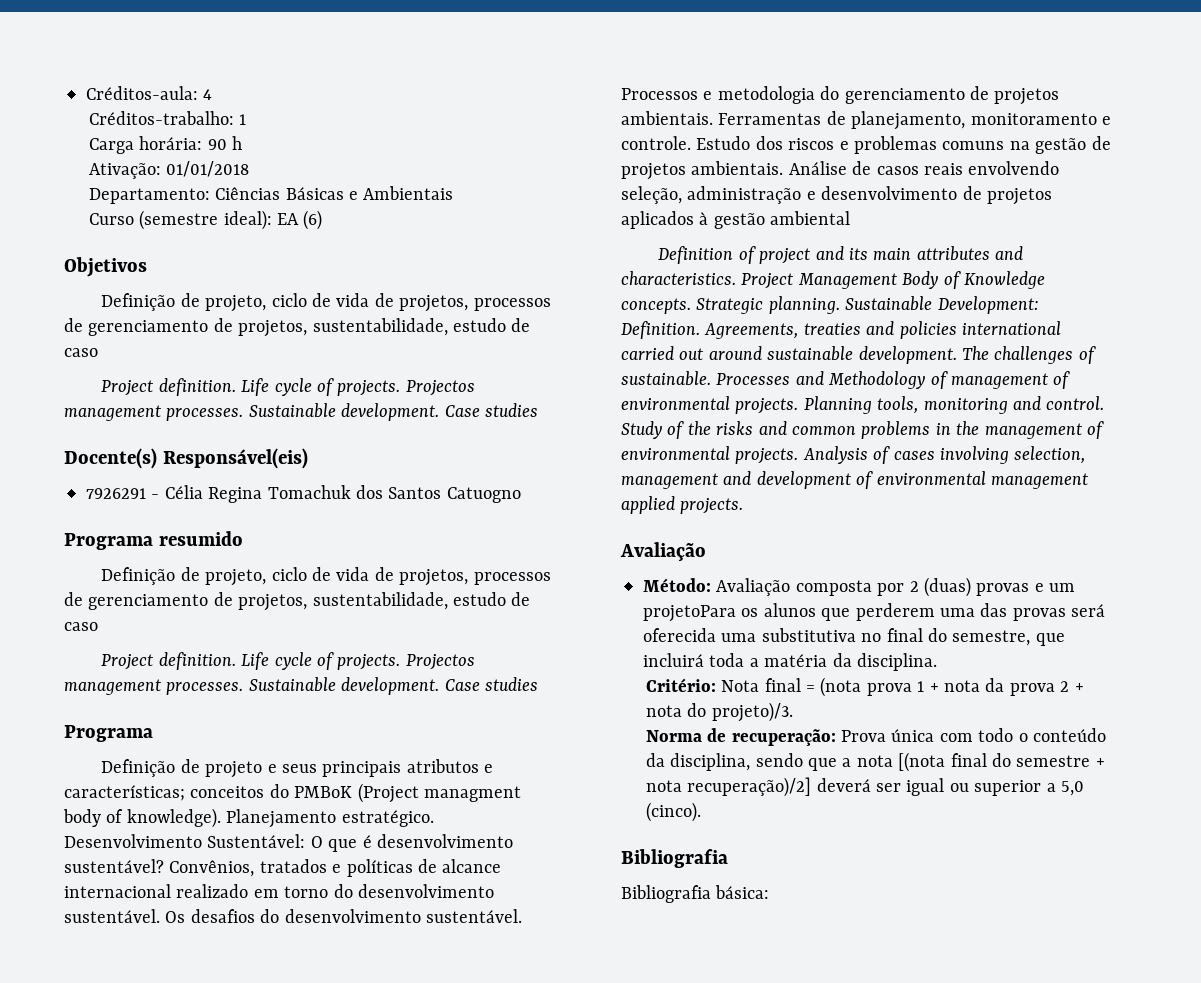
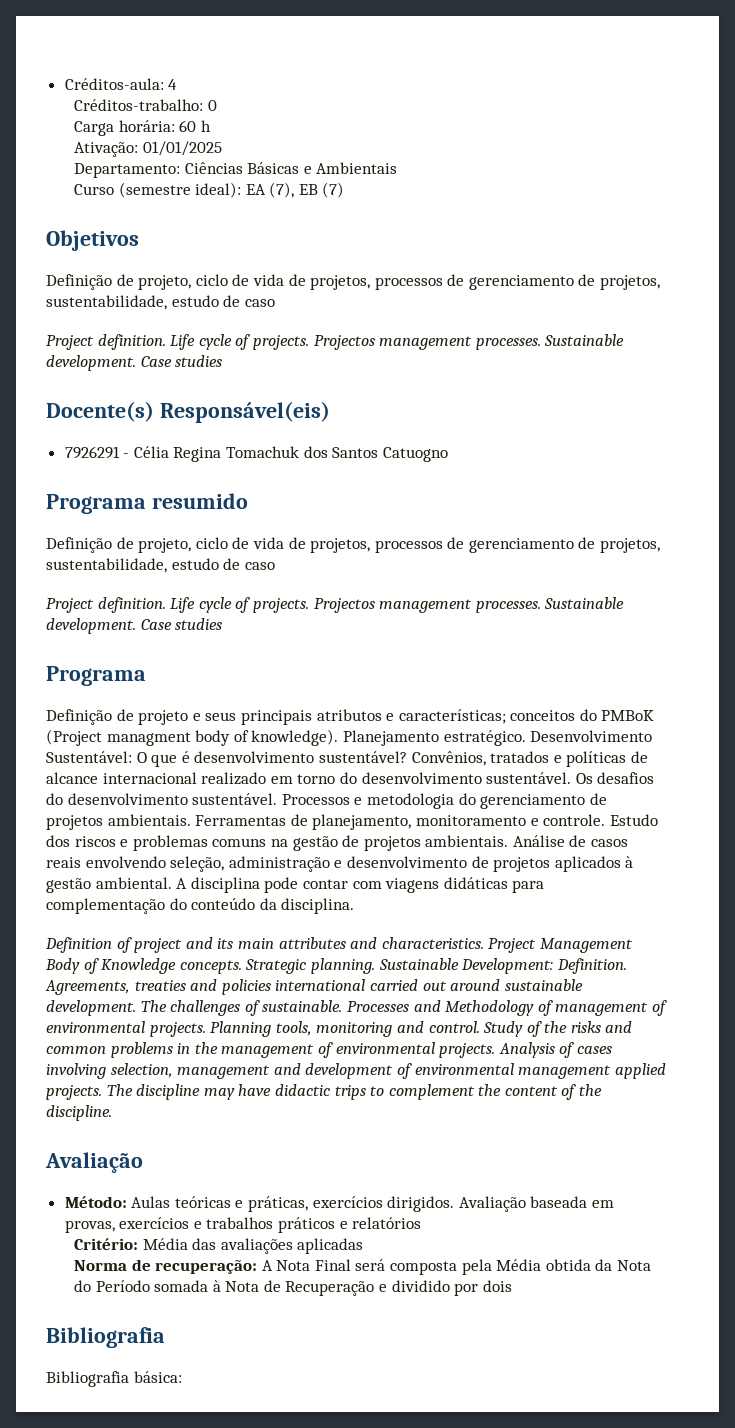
[239,114,247,125] 1 -> [207,100,217,111] 0
[207,139,227,150] 90 -> [179,120,197,132] 60
[166,161,250,177] 01/01/2018 -> [142,141,222,156] 01/01/2025
[303,210,323,230] (6) -> [269,182,345,198] (7), EB (7)
[770,211,851,225] ambiental -> [95,877,545,893] [46,898,355,914] ambiental. A disciplina pode contar com viagens didáticas para complementação do conteúdo da disciplina.
[620,542,706,561] [643,577,1076,597] [643,603,1106,622] [643,628,1065,646] [643,653,937,671] [645,677,1084,697] [645,702,793,722] [645,728,1106,746] [645,752,1105,772] [645,777,1084,797] [645,802,701,822] // Avaliação // Método: Avaliação composta por 2 (duas) provas e um projetoPara os alunos que perderem uma das provas será oferecida uma substitutiva no final do semestre, que incluirá toda a matéria da disciplina. // Critério: Nota final = (nota prova 1 + nota da prova 2 + nota do projeto)/3. // Norma de recuperação: Prova única com todo o conteúdo da disciplina, sendo que a nota [(nota final do semestre + nota recuperação)/2] deverá ser igual ou superior a 5,0 (cinco). -> [106,1084,603,1100] [46,1105,112,1121] [45,1152,143,1173] [64,1196,615,1212] [64,1217,422,1233] [73,1238,364,1254] [73,1259,652,1275] [73,1280,512,1296] The discipline may have didactic trips to complement the content of the discipline. // Avaliação // Método: Aulas teóricas e práticas, exercícios dirigidos. Avaliação baseada em provas, exercícios e trabalhos práticos e relatórios // Critério: Média das avaliações aplicadas // Norma de recuperação: A Nota Final será composta pela Média obtida da Nota do Período somada à Nota de Recuperação e dividido por dois

